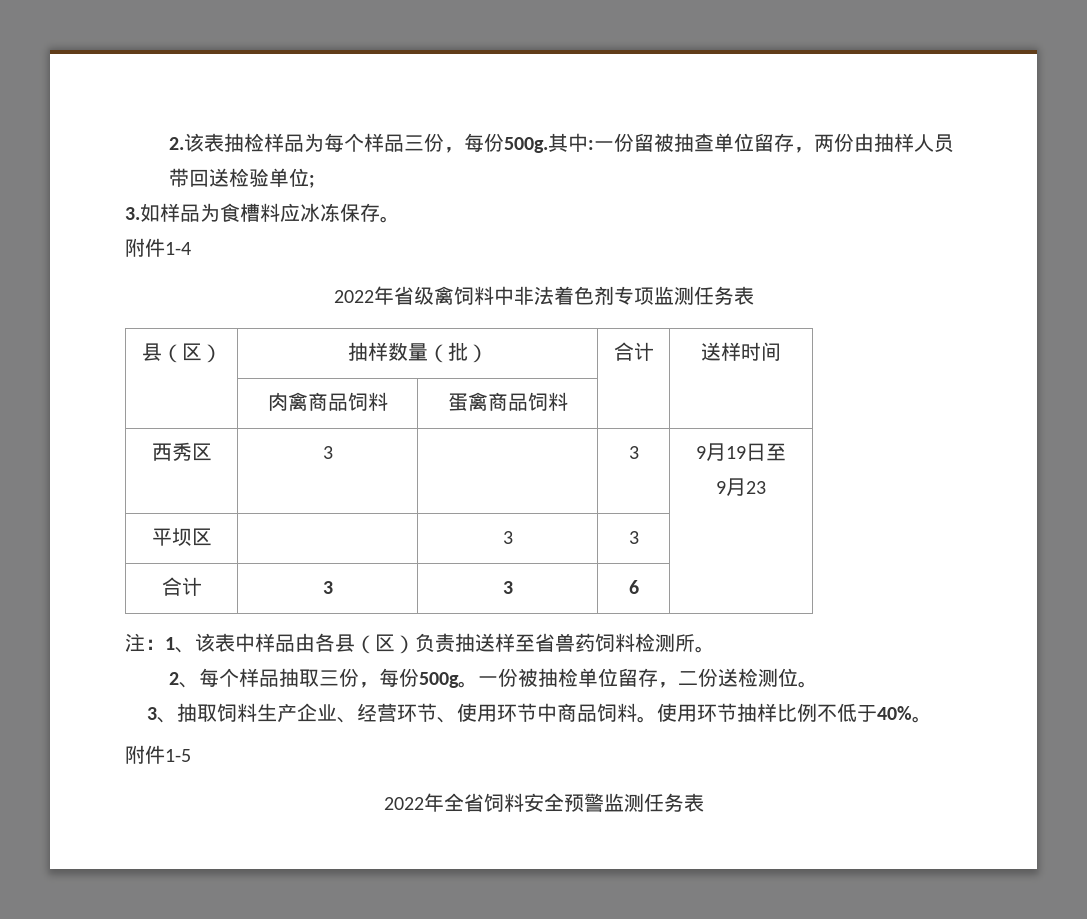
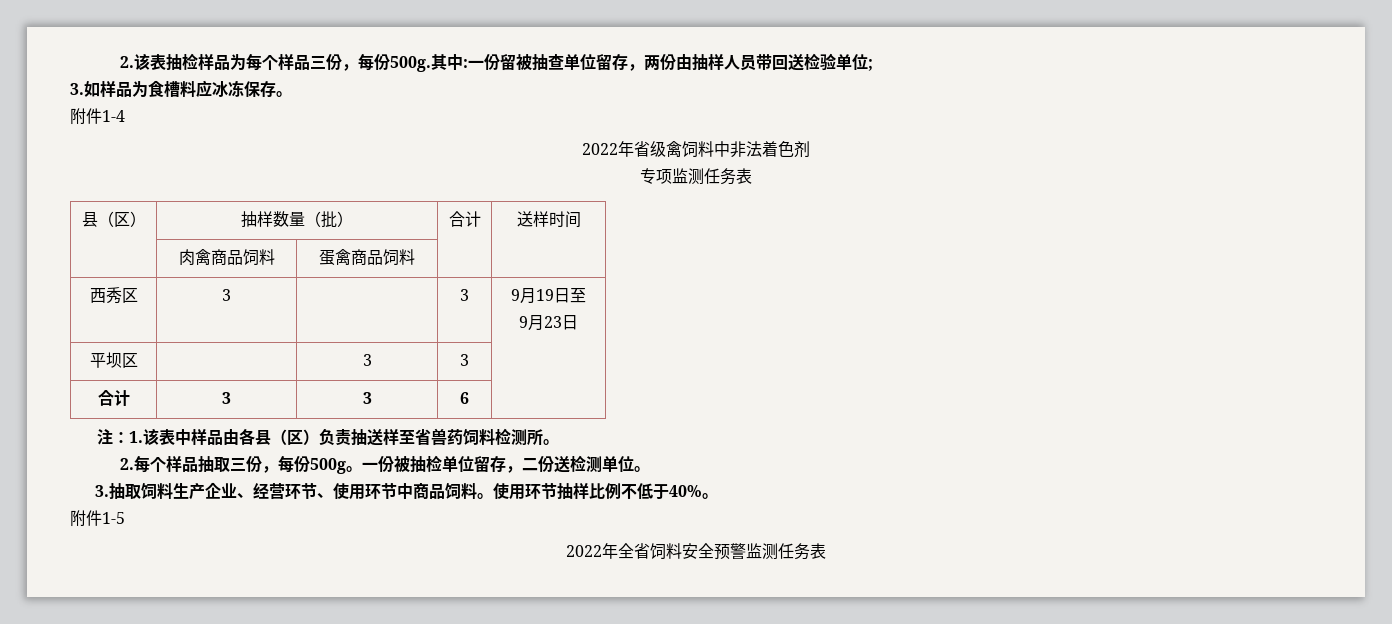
(614, 295) none -> (810, 149) //
(766, 487) none -> [562,315,578,330] 日
[165,637,195,653] 1、 -> [128,431,143,443] 1.
[169,672,200,688] 2、 -> [119,458,134,470] 2.
(779, 677) none -> [601,456,618,472] 单
[147,707,178,723] 3、 -> [94,485,109,497] 3.

